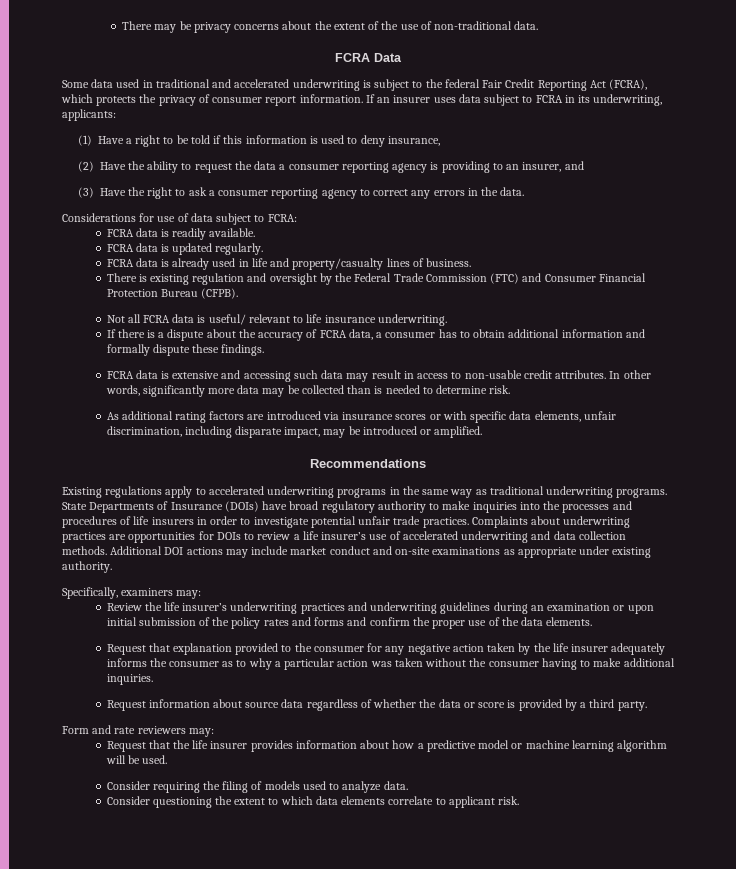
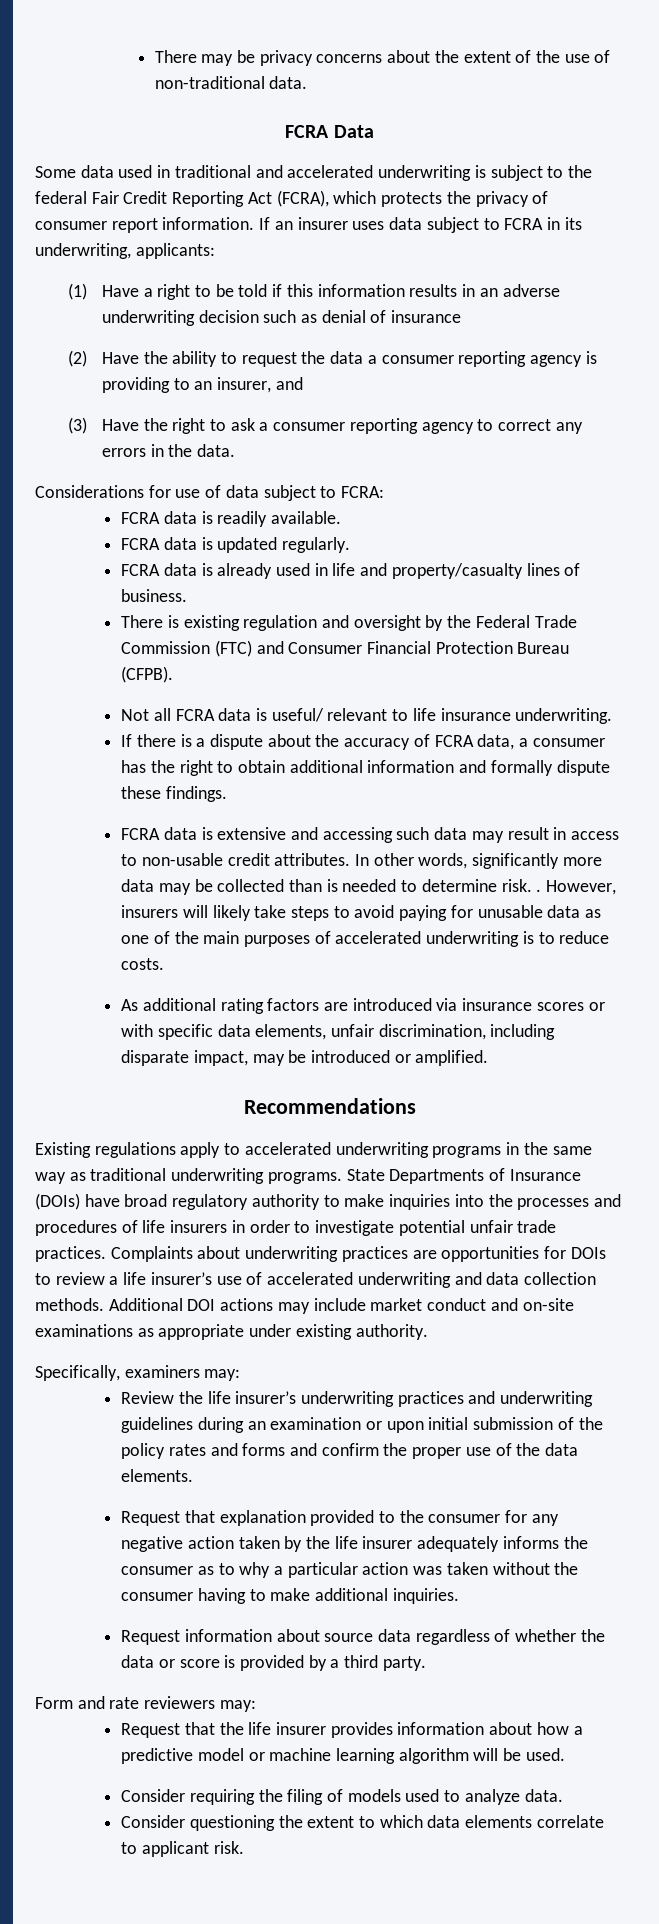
[309,135,440,147] is used to deny insurance, -> [409,284,560,297] [101,310,462,326] results in an adverse underwriting decision such as denial of insurance
(457, 333) none -> [150,760,213,776] the right
(511, 389) none -> [536,880,617,895] [121,905,602,921] [121,931,610,947] [121,958,165,970] . However, insurers will likely take steps to avoid paying for unusable data as one of the main purposes of accelerated underwriting is to reduce costs.

